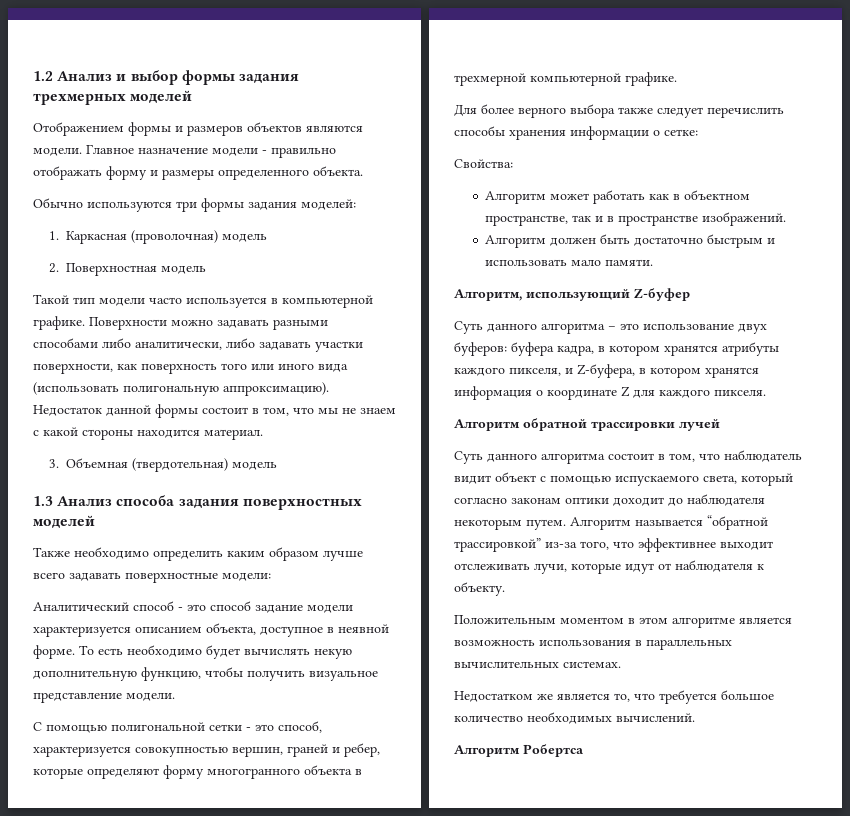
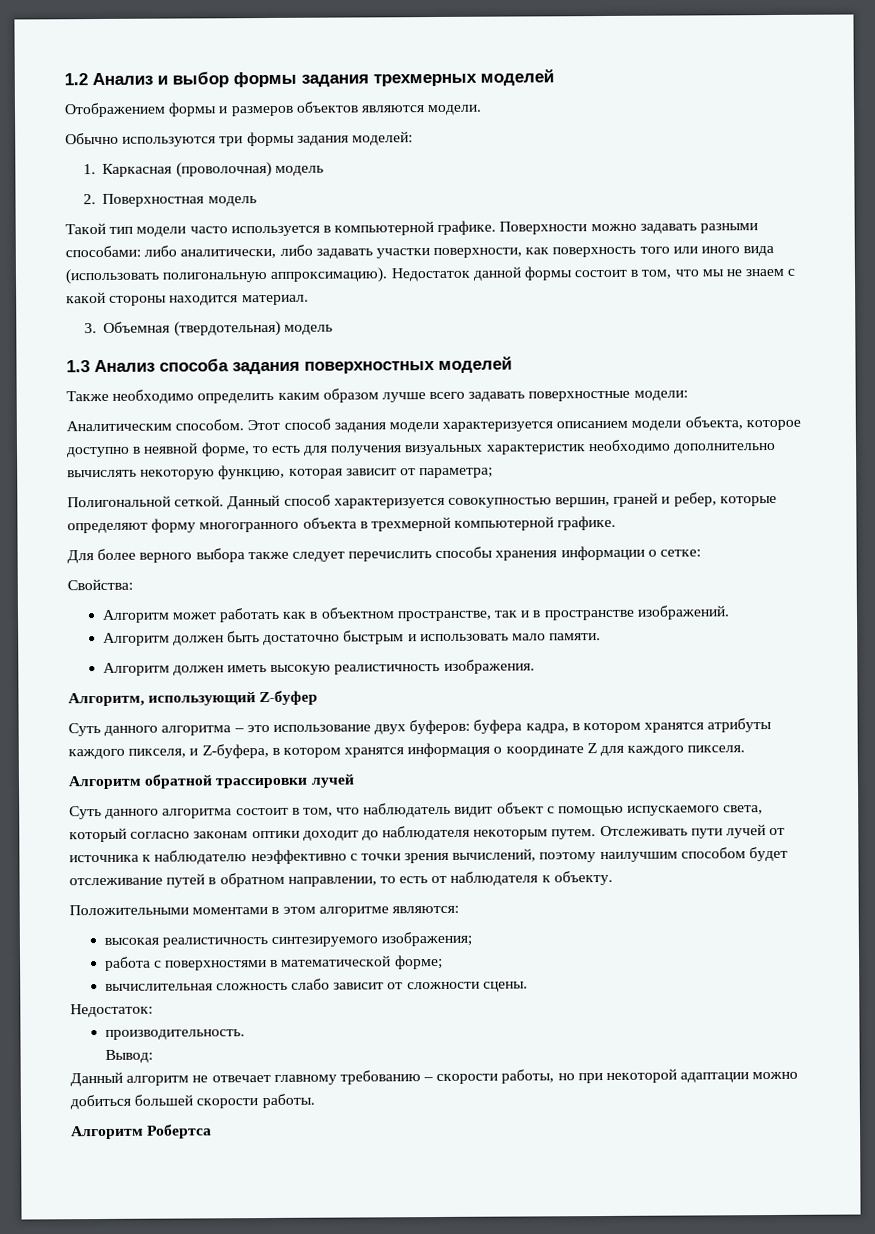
[86,145,336,158] [33,166,363,180] Главное назначение модели - правильно отображать форму и размеры определенного объекта. -> (483, 110) none
[33,338,98,348] способами -> [65,245,141,258] способами:
[33,601,353,613] [33,623,389,637] [33,645,352,659] [33,667,378,681] [33,692,175,703] [33,721,322,733] Аналитический способ - это способ задание модели характеризуется описанием объекта, доступное в неявной форме. То есть необходимо будет вычислять некую дополнительную функцию, чтобы получить визуальное представление модели. // С помощью полигональной сетки - это способ, -> [66,416,801,433] [66,439,777,458] [67,464,494,480] [67,494,331,510] Аналитическим способом. Этот способ задания модели характеризуется описанием модели объекта, которое доступно в неявной форме, то есть для получения визуальных характеристик необходимо дополнительно вычислять некоторую функцию, которая зависит от параметра; // Полигональной сеткой. Данный способ
(654, 262) none -> [102,659,535,676] // Алгоритм должен иметь высокую реалистичность изображения.
[570,515,768,530] [454,538,773,552] [454,563,654,574] Алгоритм называется “обратной трассировкой” из-за того, что эффективнее выходит отслеживать лучи, которые идут -> [599,824,786,839] [69,846,789,865] [69,872,429,888] Отслеживать пути лучей от источника к наблюдателю неэффективно с точки зрения вычислений, поэтому наилучшим способом будет отслеживание путей в обратном направлении, то есть
[454,615,624,624] Положительным моментом -> [69,904,269,916] Положительными моментами
[739,617,792,624] [454,639,732,650] [454,661,621,668] [454,690,774,704] [454,712,695,724] является возможность использования в параллельных вычислительных системах. // Недостатком же является то, что требуется большое количество необходимых вычислений. -> [391,905,459,914] [103,931,473,948] [104,954,443,971] [104,978,528,992] [70,1003,153,1018] [104,1029,245,1040] [105,1049,154,1063] [70,1068,799,1087] [70,1093,315,1110] являются: // высокая реалистичность синтезируемого изображения; // работа с поверхностями в математической форме; // вычислительная сложность слабо зависит от сложности сцены. // Недостаток: // производительность. // Вывод: // Данный алгоритм не отвечает главному требованию – скорости работы, но при некоторой адаптации можно добиться большей скорости работы.

